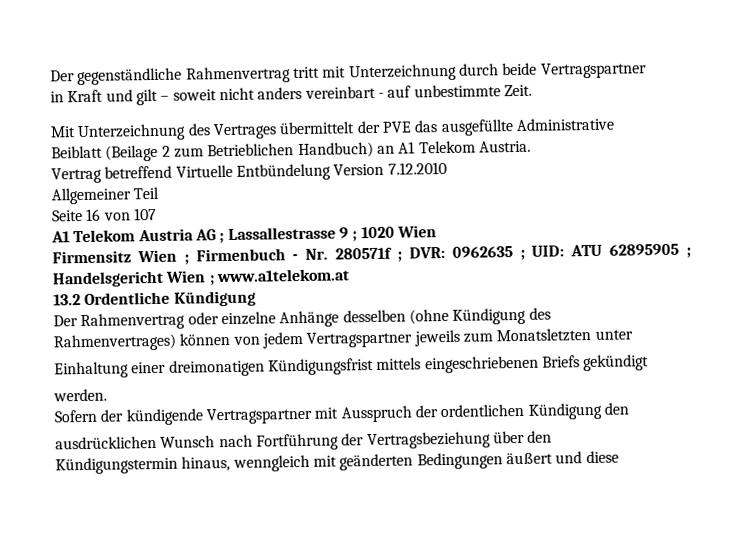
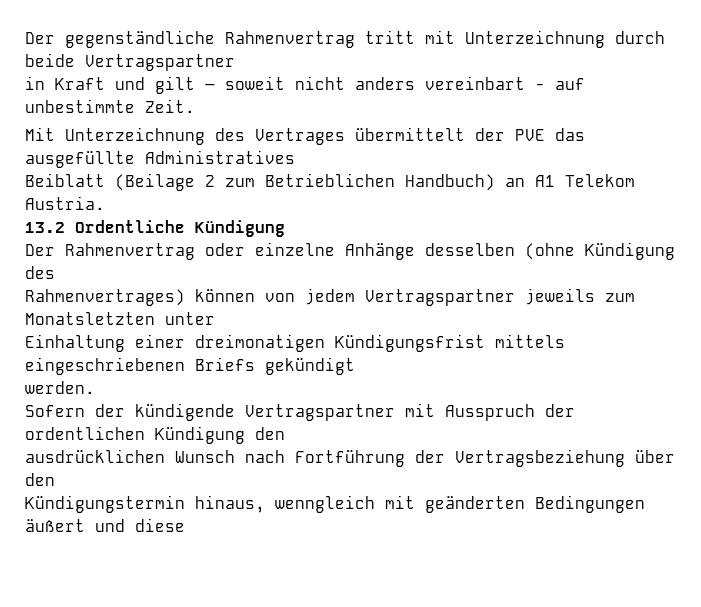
[515,117,614,132] Administrative -> [145,150,295,164] Administratives
[51,161,447,184] [51,186,160,205] [52,207,157,222] [51,225,437,244] [52,243,691,265] [52,268,350,288] // Vertrag betreffend Virtuelle Entbündelung Version 7.12.2010 // Allgemeiner Teil // Seite 16 von 107 // A1 Telekom Austria AG ; Lassallestrasse 9 ; 1020 Wien // Firmensitz Wien ; Firmenbuch - Nr. 280571f ; DVR: 0962635 ; UID: ATU 62895905 ; Handelsgericht Wien ; www.a1telekom.at -> (105, 203) none

